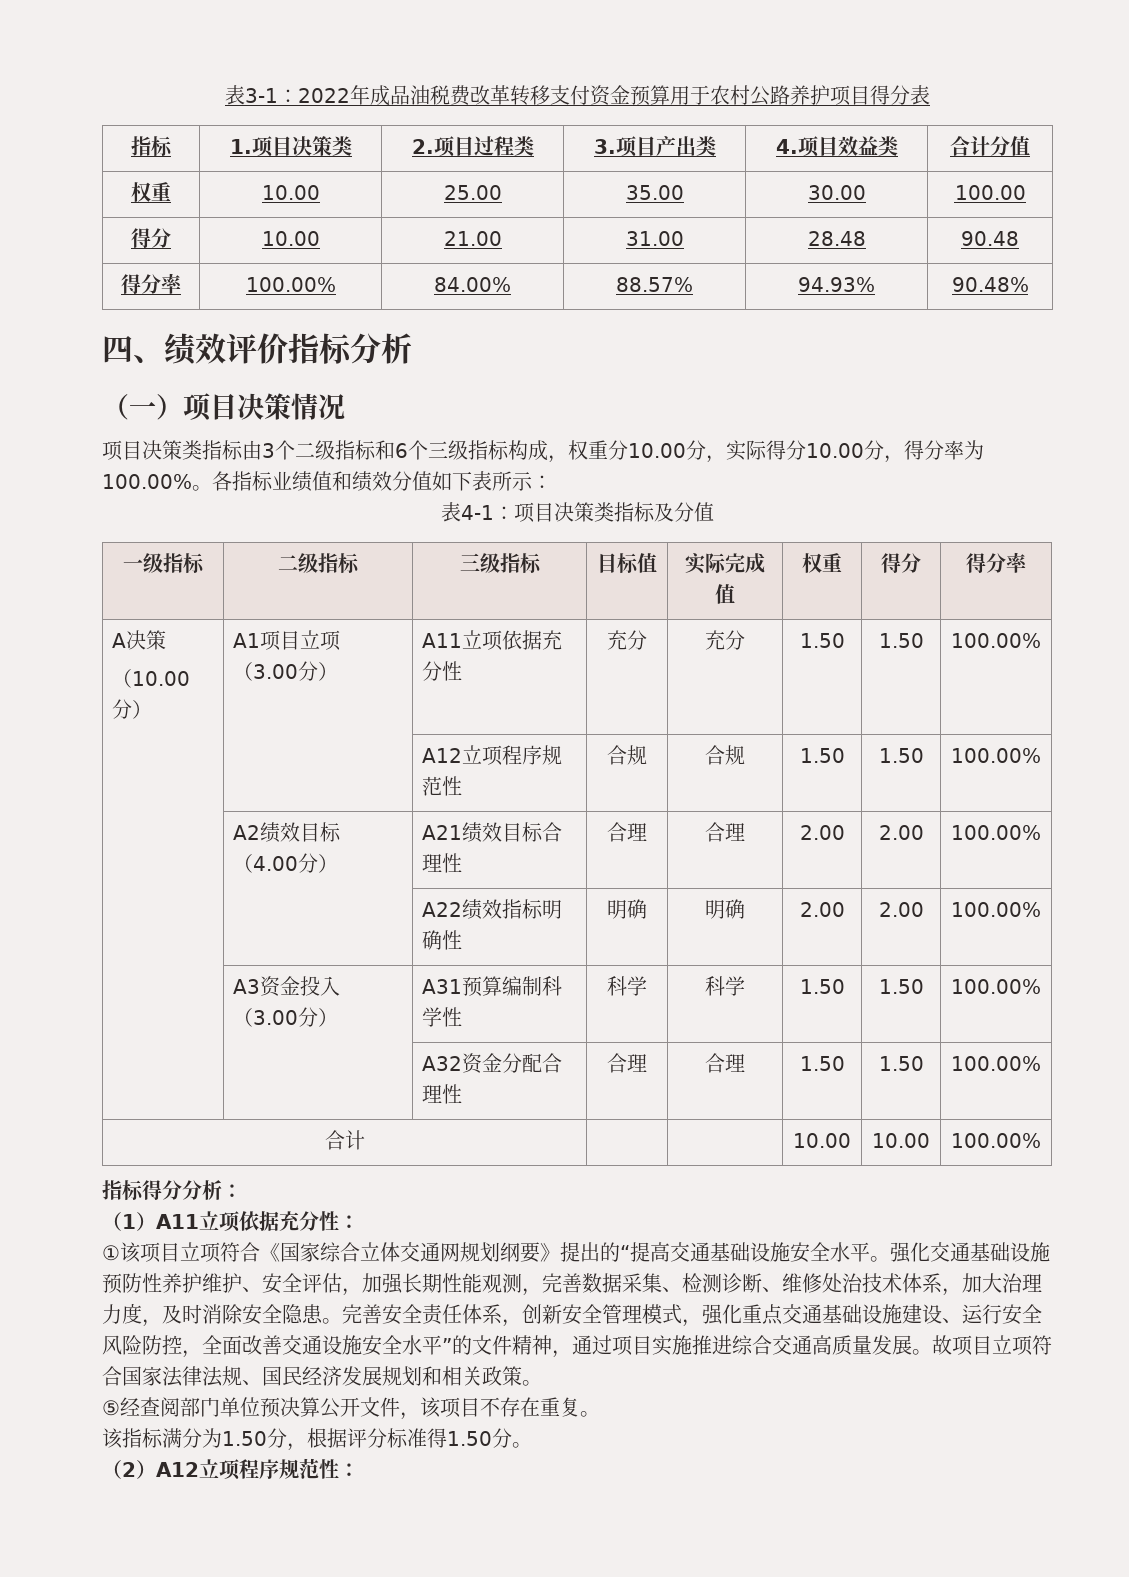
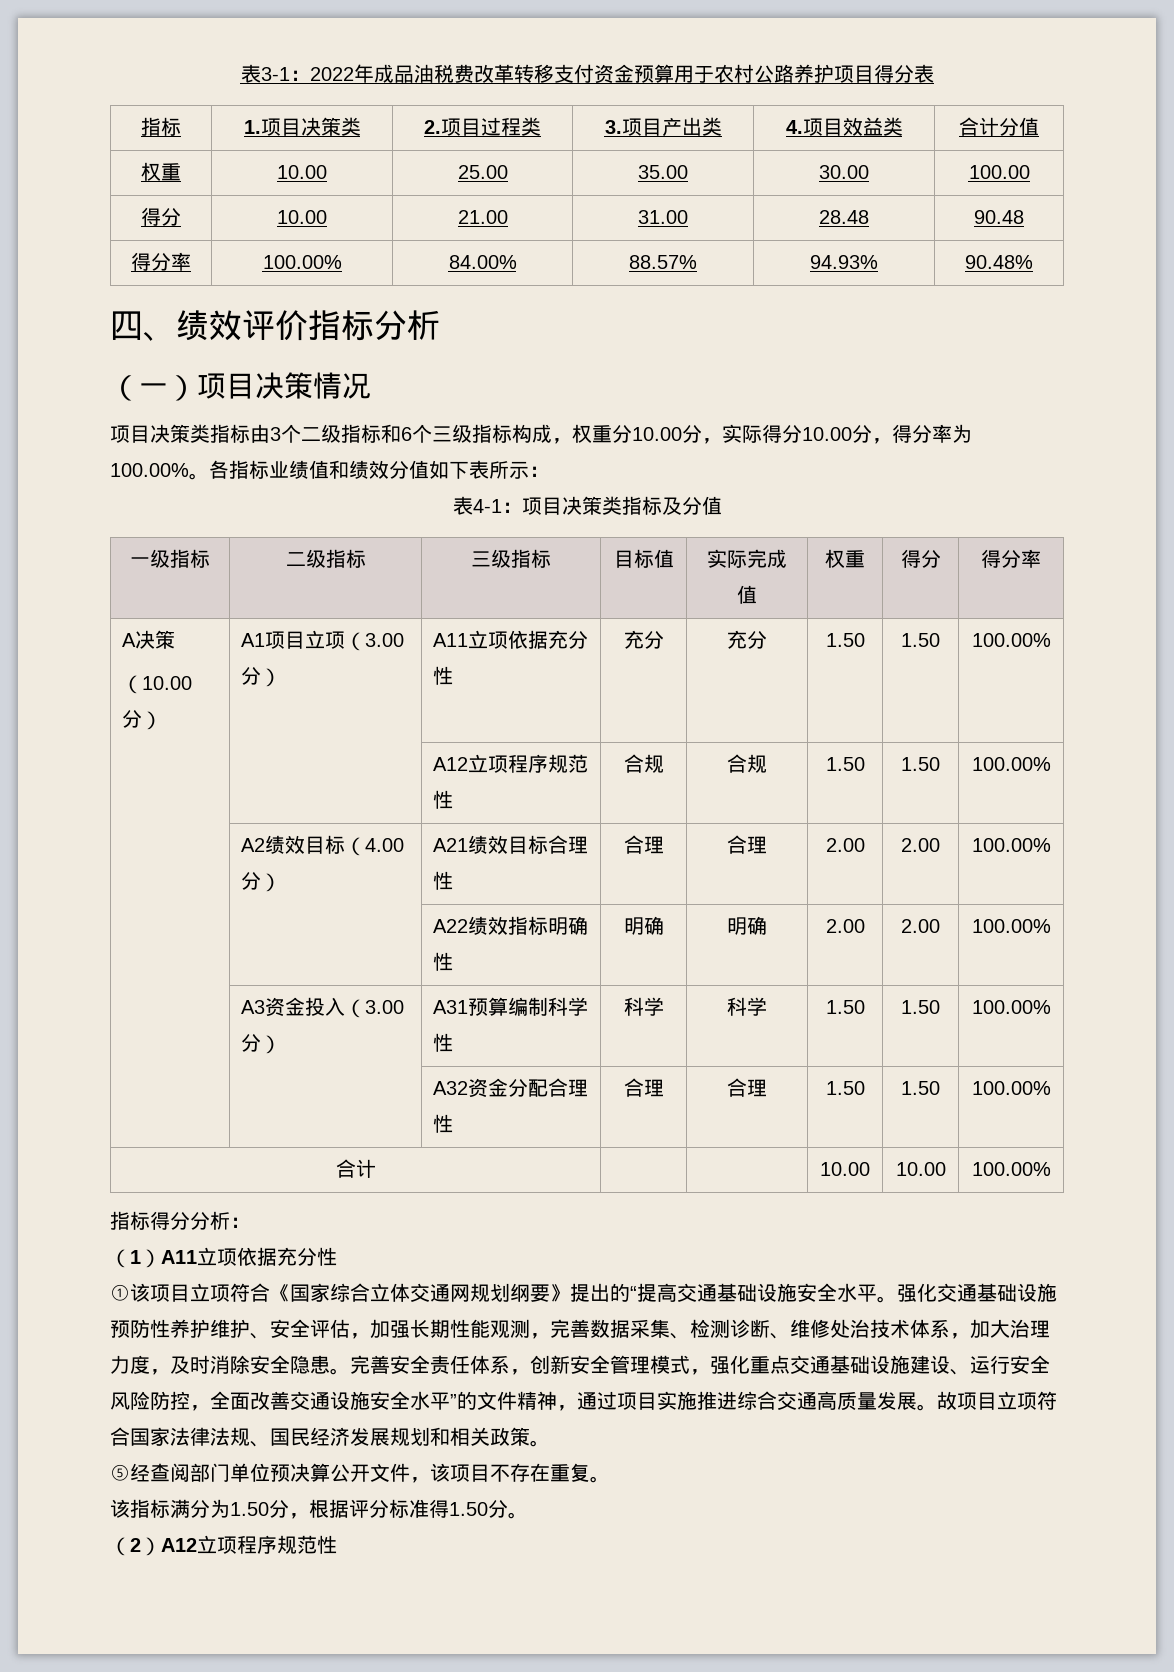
[339,1215,359,1229] ： -> (337, 1256) none
[339,1463,359,1477] ： -> (337, 1544) none

